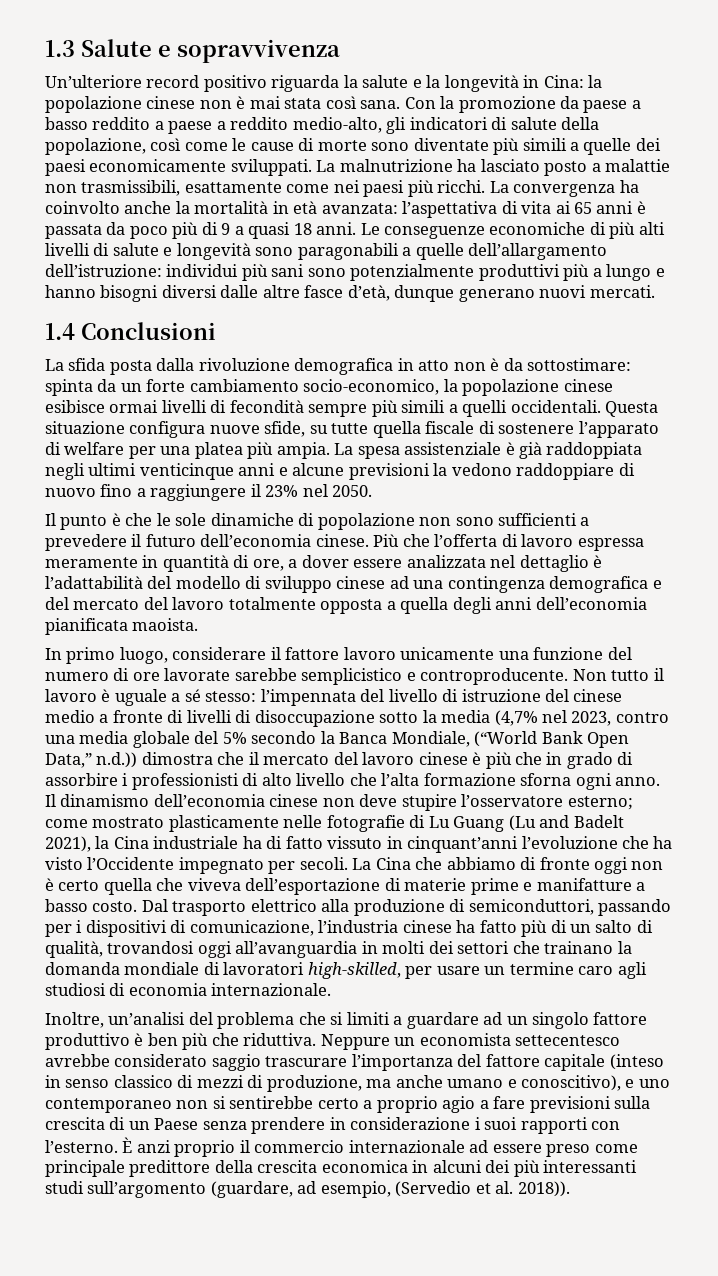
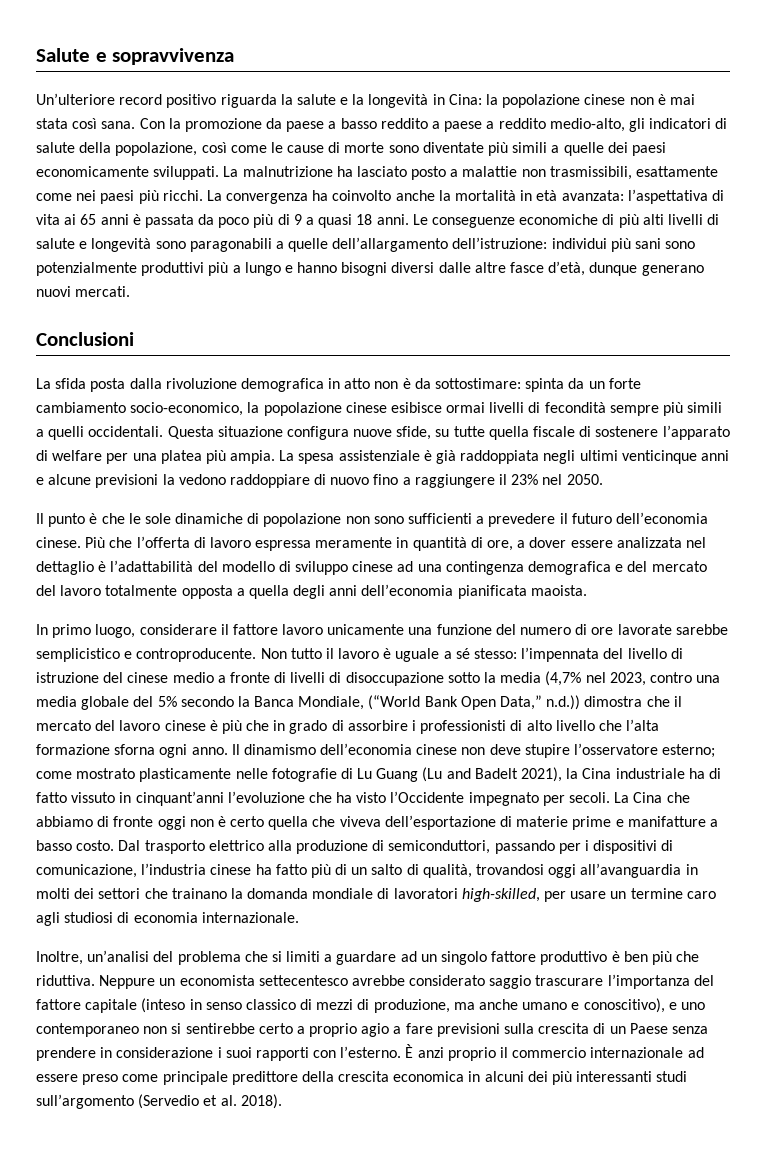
[45,40,75,57] 1.3 -> (36, 55) none
[45,323,75,340] 1.4 -> (131, 291) none
[210,1181,391,1198] (guardare, ad esempio, -> (134, 1101) none
[517,1181,570,1197] 2018)). -> [240,1094,282,1109] 2018).

